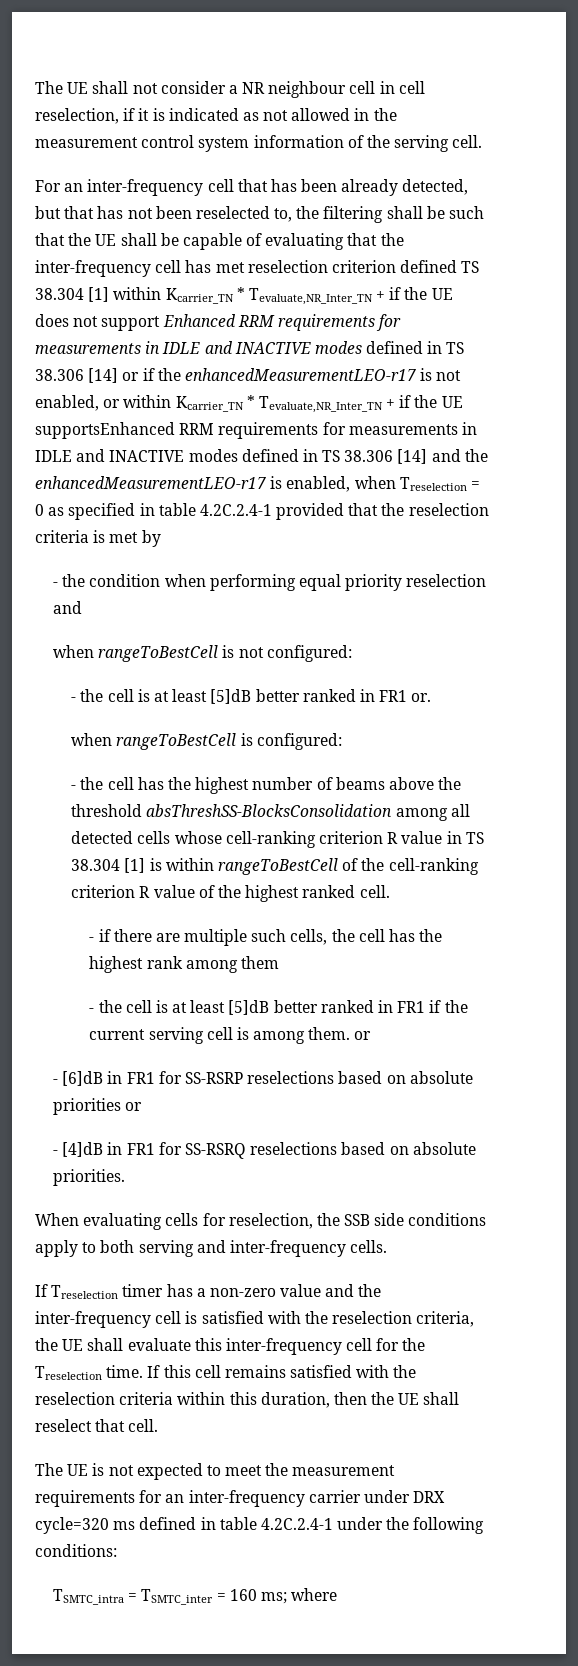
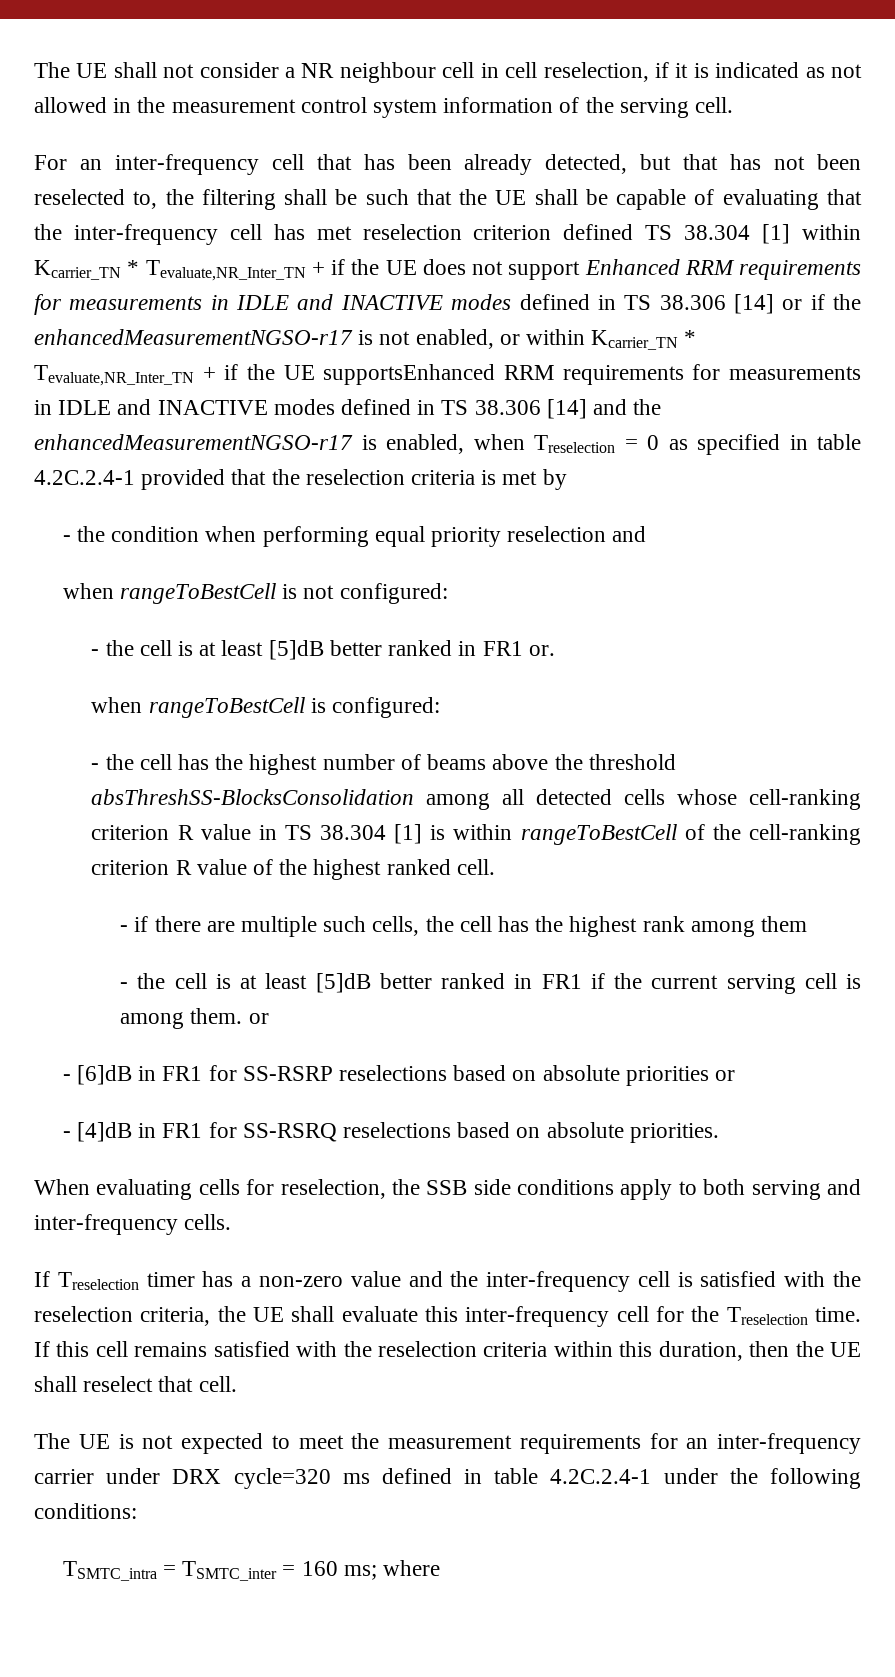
[184,368,416,381] enhancedMeasurementLEO-r17 -> [34,329,353,345] enhancedMeasurementNGSO-r17
[35,476,266,489] enhancedMeasurementLEO-r17 -> [34,434,353,450] enhancedMeasurementNGSO-r17

